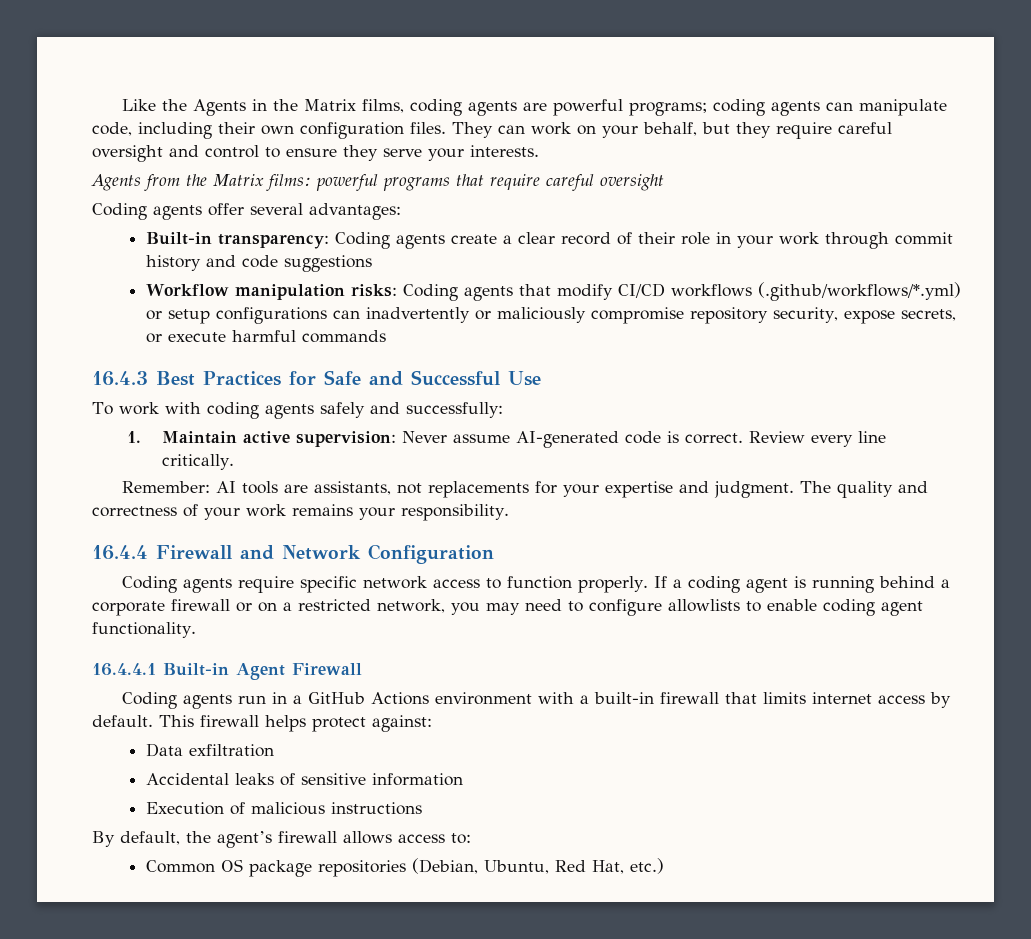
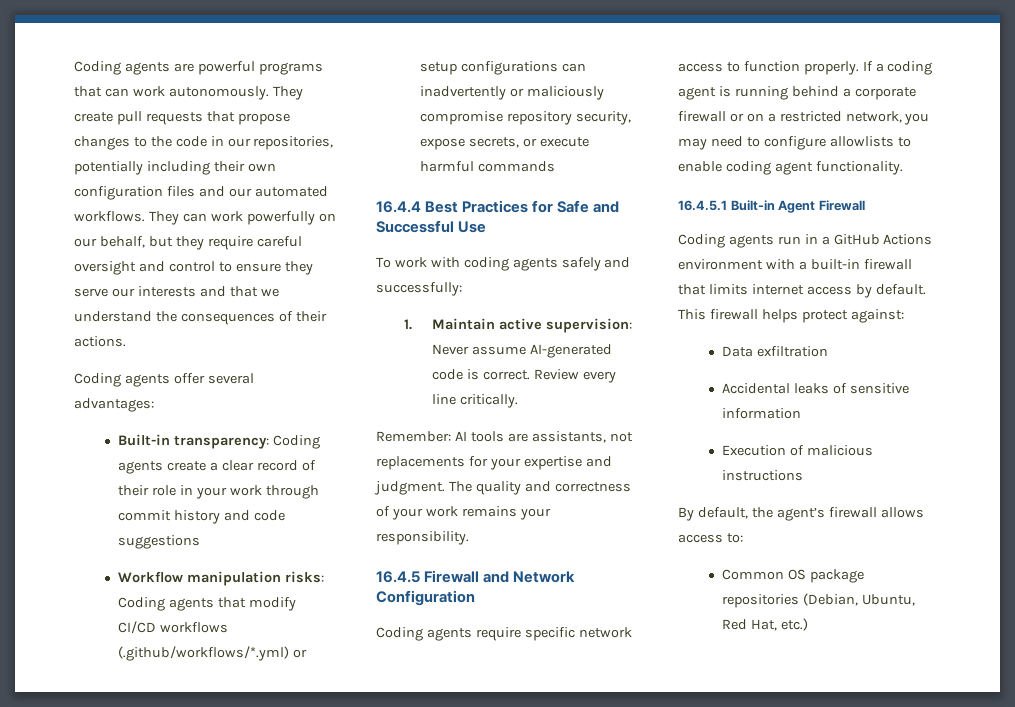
[121,99,947,116] [92,122,638,139] Like the Agents in the Matrix films, coding agents are powerful programs; coding agents can manipulate code, including their own configuration files. They can work on your -> [74,61,323,75] [74,86,303,100] [74,111,290,125] [74,136,334,150] [74,161,276,175] [74,186,328,200] [74,211,336,225] [74,238,97,247] Coding agents are powerful programs that can work autonomously. They create pull requests that propose changes to the code in our repositories, potentially including their own configuration files and our automated workflows. They can work powerfully on our
[428,145,539,161] [91,174,664,191] your interests. // Agents from the Matrix films: powerful programs that require careful oversight -> [111,286,279,297] [74,311,327,325] [74,336,126,347] our interests and that we understand the consequences of their actions.
[92,371,148,386] 16.4.3 -> [376,201,421,213] 16.4.4
[92,545,148,560] 16.4.4 -> [376,571,420,583] 16.4.5
[92,663,156,676] 16.4.4.1 -> [678,200,727,211] 16.4.5.1

